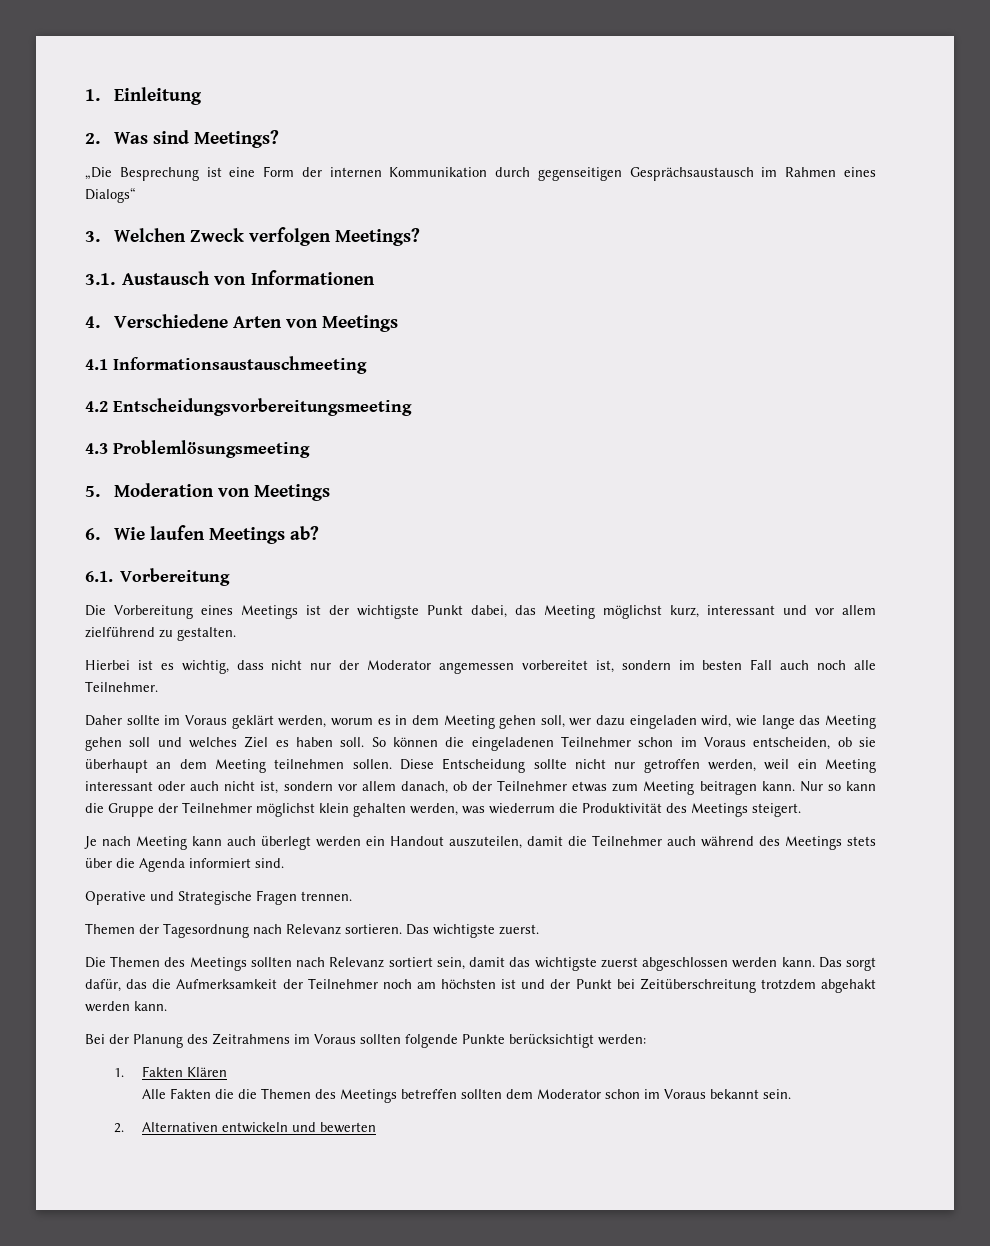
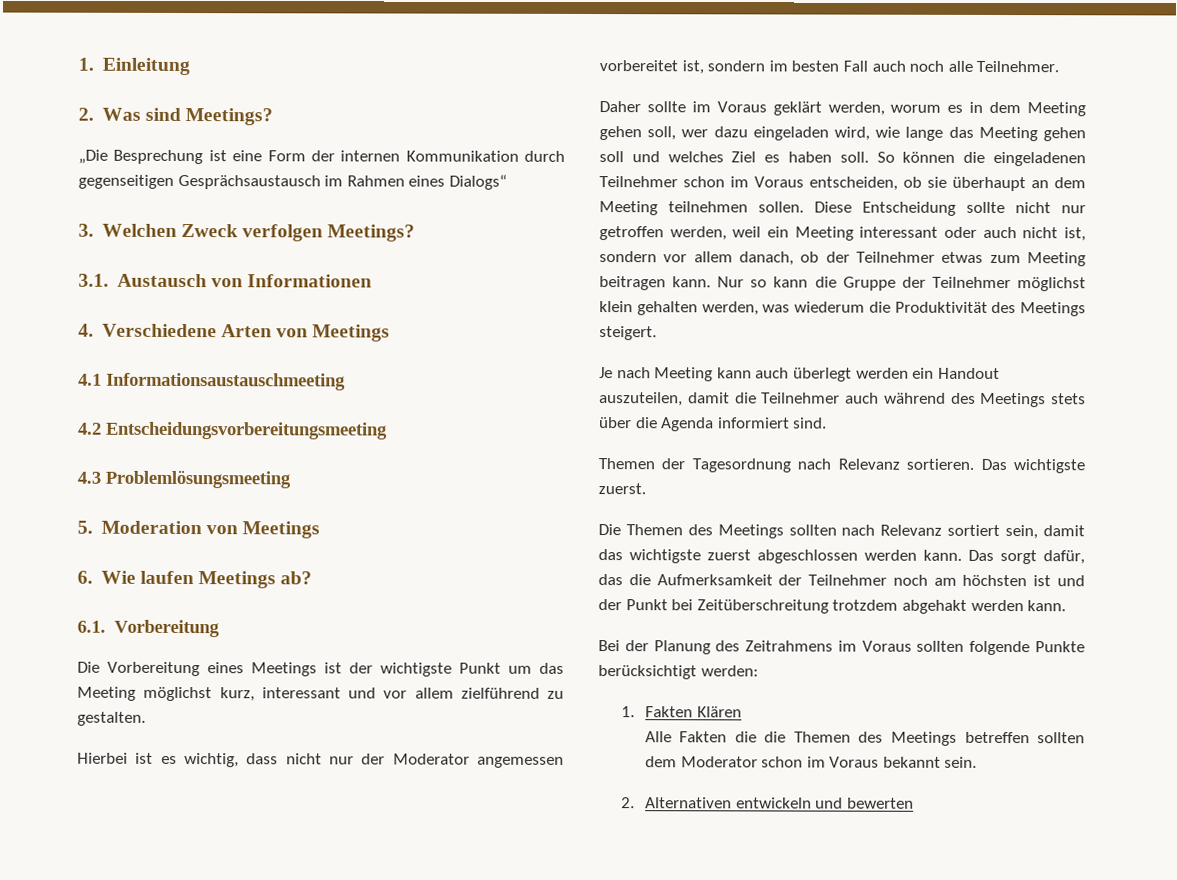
[471,605,507,618] dabei, -> [508,665,532,674] um
[489,803,555,814] wiederrum -> [794,301,865,313] wiederum
[85,890,352,905] // Operative und Strategische Fragen trennen. -> (828, 423) none

